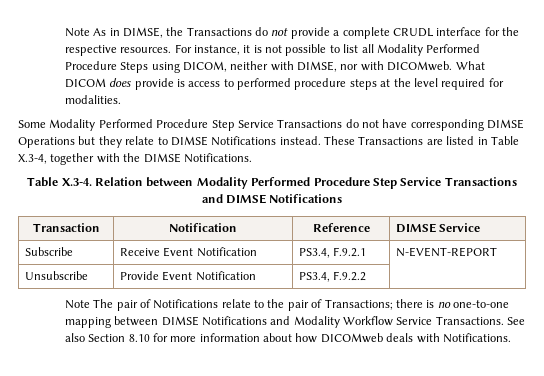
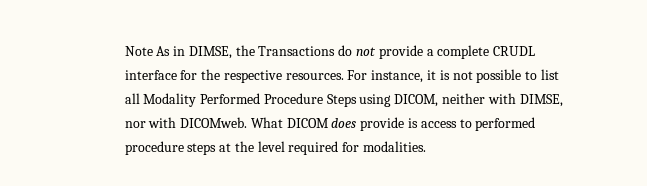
[18,119,525,131] [18,136,519,148] [18,153,252,165] [27,177,517,189] [201,194,343,204] [32,223,100,232] [169,223,237,232] [312,223,370,232] [395,223,481,233] [24,247,73,256] [119,247,257,257] [298,247,367,258] [395,247,497,257] [24,271,88,280] [119,271,256,281] [298,271,367,282] [64,299,510,311] [64,316,526,328] [64,333,511,343] // Some Modality Performed Procedure Step Service Transactions do not have corresponding DIMSE Operations but they relate to DIMSE Notifications instead. These Transactions are listed in Table X.3-4, together with the DIMSE Notifications. // Table X.3-4. Relation between Modality Performed Procedure Step Service Transactions and DIMSE Notifications // Transaction | Notification | Reference | DIMSE Service // Subscribe | Receive Event Notification | PS3.4, F.9.2.1 | N-EVENT-REPORT // Unsubscribe | Provide Event Notification | PS3.4, F.9.2.2 | // Note The pair of Notifications relate to the pair of Transactions; there is no one-to-one mapping between DIMSE Notifications and Modality Workflow Service Transactions. See also Section 8.10 for more information about how DICOMweb deals with Notifications. -> (427, 146) none

